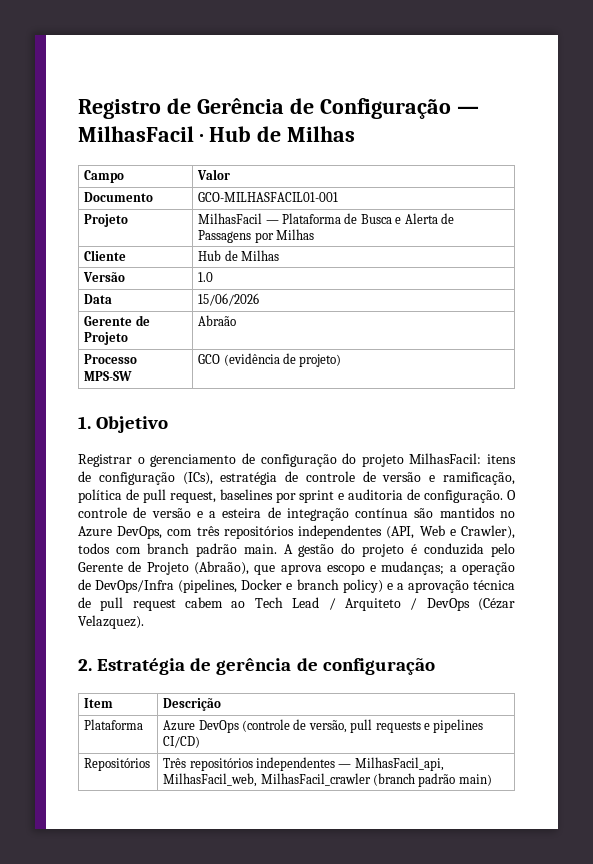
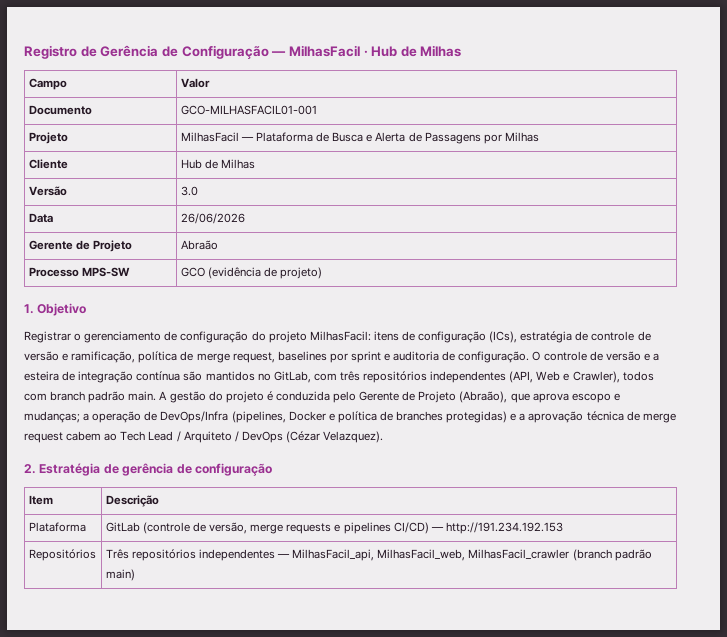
[198,272,214,282] 1.0 -> [180,186,198,196] 3.0
[198,293,260,306] 15/06/2026 -> [180,213,245,224] 26/06/2026
[142,489,166,503] pull -> [196,353,230,363] merge
[78,526,163,539] Azure DevOps, -> [273,371,311,383] GitLab,
[296,579,383,593] branch policy) -> [337,411,508,423] política de branches protegidas)
[100,597,124,611] pull -> [642,413,676,423] merge
[163,720,239,733] Azure DevOps -> [105,522,140,532] GitLab
[350,719,373,733] pull -> [250,524,284,534] merge
(201, 742) none -> [430,522,563,534] — http://191.234.192.153

